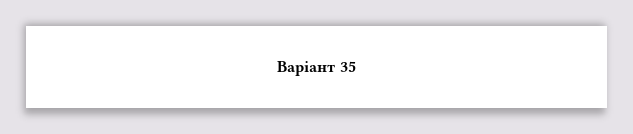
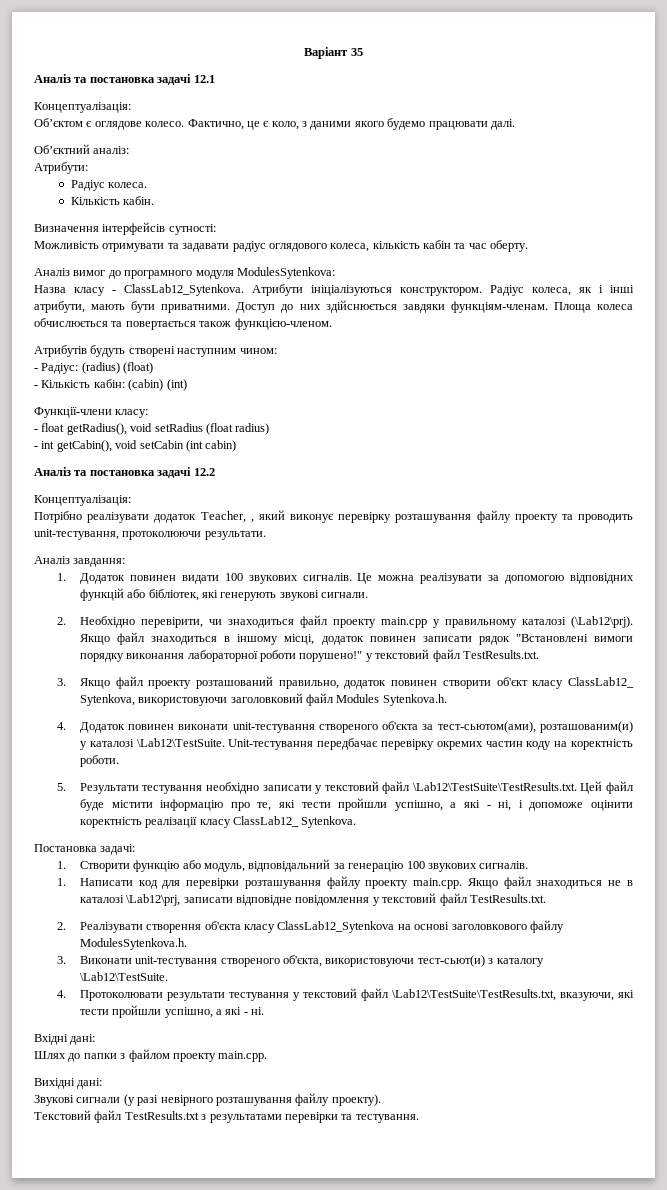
(356, 66) none -> [34,74,215,85] [34,102,131,113] [34,118,515,130] [34,144,130,154] [34,162,88,174] [70,180,148,191] [70,196,155,205] [34,222,216,235] [34,240,529,252] [34,267,335,279] [34,284,634,296] [34,300,633,313] [34,318,332,330] [34,345,277,357] [34,362,154,374] [34,379,187,391] [34,407,149,418] [34,423,270,435] [34,440,237,452] [34,467,215,478] [34,495,131,506] [34,510,633,523] [34,529,266,540] [34,556,126,567] [56,573,634,584] [79,588,369,601] [56,615,633,628] [79,632,634,645] [79,649,539,662] [56,676,634,689] [79,693,447,706] [56,721,634,733] [79,738,633,750] [79,755,119,767] [56,781,634,794] [79,798,634,811] [79,816,357,828] [34,844,136,855] [56,859,529,872] [56,876,634,889] [79,893,546,906] [56,920,564,933] [79,938,187,950] [56,955,544,967] [79,972,168,981] [56,988,635,1001] [79,1005,265,1018] [34,1034,96,1045] [34,1049,268,1062] [34,1078,103,1089] [34,1093,381,1106] [34,1110,419,1123] // Аналіз та постановка задачі 12.1 // Концептуалізація: // Об’єктом є оглядове колесо. Фактично, це є коло, з даними якого будемо працювати далі. // Об’єктний аналіз: // Атрибути: // Радіус колеса. // Кількість кабін. // Визначення інтерфейсів сутності: // Можливість отримувати та задавати радіус оглядового колеса, кількість кабін та час оберту. // Аналіз вимог до програмного модуля ModulesSytenkova: // Назва класу - ClassLab12_Sytenkova. Атрибути ініціалізуються конструктором. Радіус колеса, як і інші атрибути, мають бути приватними. Доступ до них здійснюється завдяки функціям-членам. Площа колеса обчислюється та повертається також функцією-членом. // Атрибутів будуть створені наступним чином: // - Радіус: (radius) (float) // - Кількість кабін: (cabin) (int) // Функції-члени класу: // - float getRadius(), void setRadius (float radius) // - int getCabin(), void setCabin (int cabin) // Аналіз та постановка задачі 12.2 // Концептуалізація: // Потрібно реалізувати додаток Teacher, , який виконує перевірку розташування файлу проекту та проводить unit-тестування, протоколюючи результати. // Аналіз завдання: // 1. Додаток повинен видати 100 звукових сигналів. Це можна реалізувати за допомогою відповідних функцій або бібліотек, які генерують звукові сигнали. // 2. Необхідно перевірити, чи знаходиться файл проекту main.cpp у правильному каталозі (\Lab12\prj). Якщо файл знаходиться в іншому місці, додаток повинен записати рядок "Встановлені вимоги порядку виконання лабораторної роботи порушено!" у текстовий файл TestResults.txt. // 3. Якщо файл проекту розташований правильно, додаток повинен створити об'єкт класу ClassLab12_ Sytenkova, використовуючи заголовковий файл Modules Sytenkova.h. // 4. Додаток повинен виконати unit-тестування створеного об'єкта за тест-сьютом(ами), розташованим(и) у каталозі \Lab12\TestSuite. Unit-тестування передбачає перевірку окремих частин коду на коректність роботи. // 5. Результати тестування необхідно записати у текстовий файл \Lab12\TestSuite\TestResults.txt. Цей файл буде містити інформацію про те, які тести пройшли успішно, а які - ні, і допоможе оцінити коректність реалізації класу ClassLab12_ Sytenkova. // Постановка задачі: // 1. Створити функцію або модуль, відповідальний за генерацію 100 звукових сигналів. // 1. Написати код для перевірки розташування файлу проекту main.cpp. Якщо файл знаходиться не в каталозі \Lab12\prj, записати відповідне повідомлення у текстовий файл TestResults.txt. // 2. Реалізувати створення об'єкта класу ClassLab12_Sytenkova на основі заголовкового файлу ModulesSytenkova.h. // 3. Виконати unit-тестування створеного об'єкта, використовуючи тест-сьют(и) з каталогу \Lab12\TestSuite. // 4. Протоколювати результати тестування у текстовий файл \Lab12\TestSuite\TestResults.txt, вказуючи, які тести пройшли успішно, а які - ні. // Вхідні дані: // Шлях до папки з файлом проекту main.cpp. // Вихідні дані: // Звукові сигнали (у разі невірного розташування файлу проекту). // Текстовий файл TestResults.txt з результатами перевірки та тестування.

